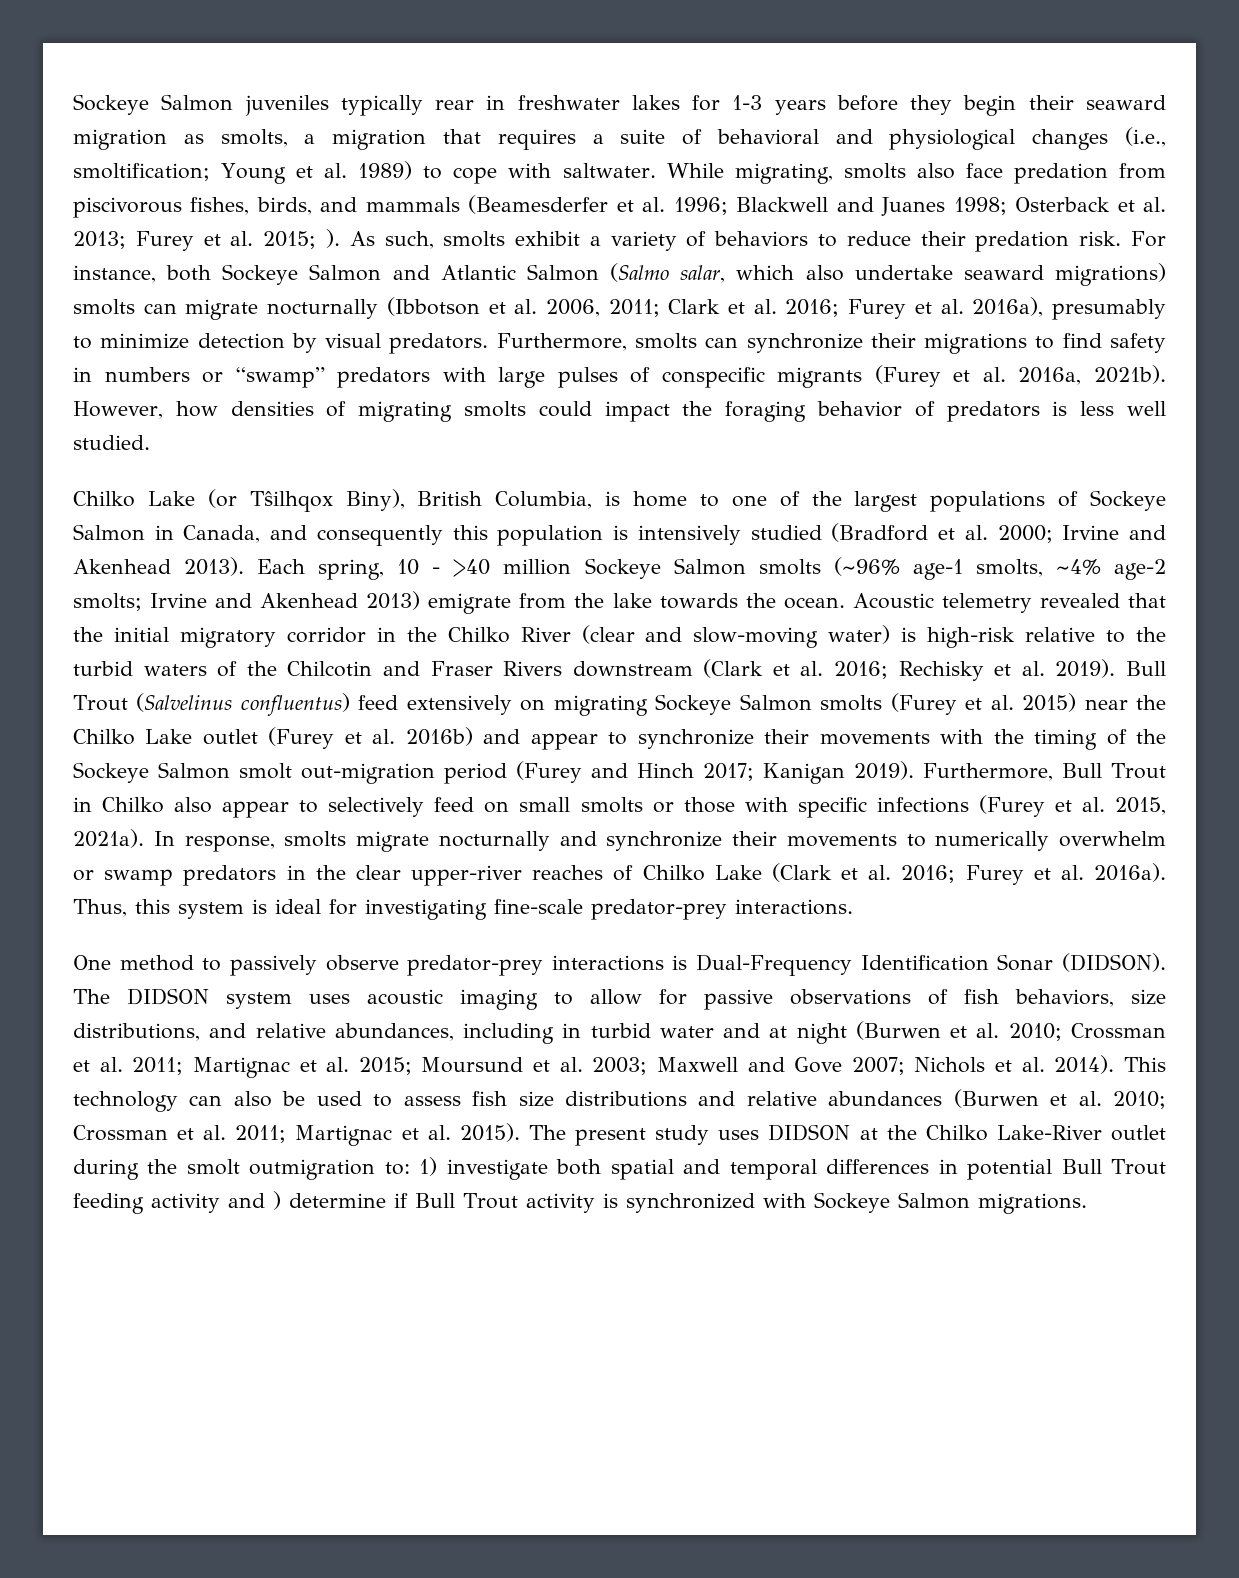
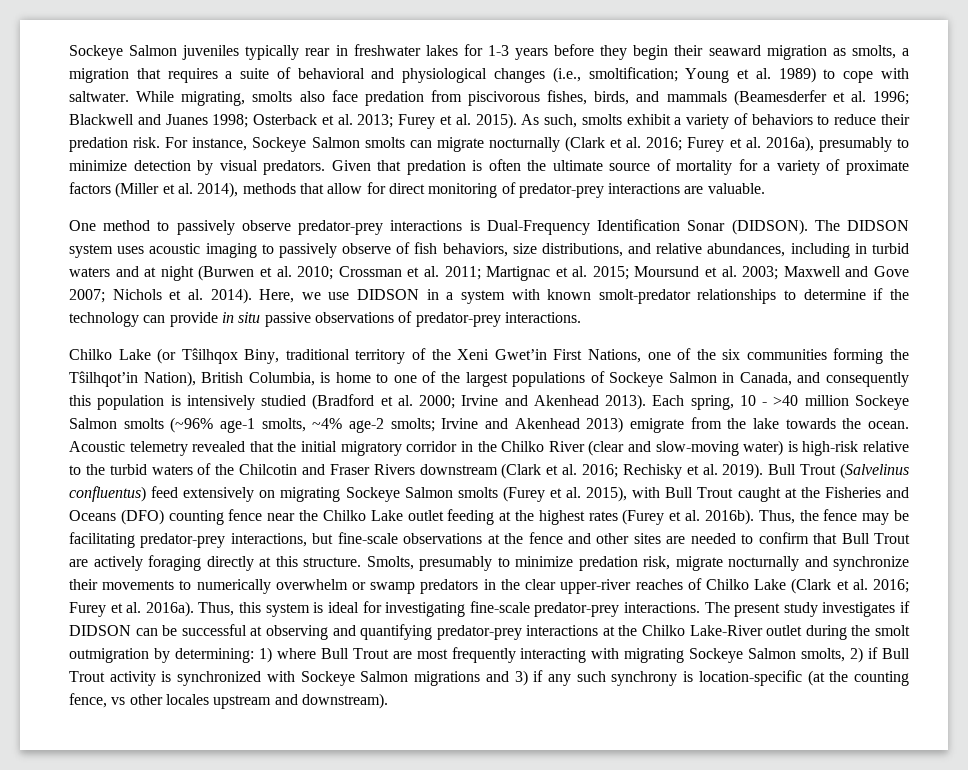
[263,229,340,249] 2015; ). -> [475,113,517,129] 2015).
[166,263,1167,286] [73,297,721,320] both Sockeye Salmon and Atlantic Salmon (Salmo salar, which also undertake seaward migrations) smolts can migrate nocturnally (Ibbotson et al. 2006, 2011; Clark -> [252,136,606,152] Sockeye Salmon smolts can migrate nocturnally (Clark
[496,333,1167,354] [73,365,1166,388] [73,401,1167,422] [73,435,150,450] [73,489,405,512] Furthermore, smolts can synchronize their migrations to find safety in numbers or “swamp” predators with large pulses of conspecific migrants (Furey et al. 2016a, 2021b). However, how densities of migrating smolts could impact the foraging behavior of predators is less well studied. // Chilko Lake (or Tŝilhqox Biny), -> [331,159,909,175] [69,182,765,198] [69,219,910,235] [69,242,909,258] [69,265,909,281] [69,288,910,304] [69,311,581,327] [69,348,909,364] [69,371,196,387] Given that predation is often the ultimate source of mortality for a variety of proximate factors (Miller et al. 2014), methods that allow for direct monitoring of predator-prey interactions are valuable. // One method to passively observe predator-prey interactions is Dual-Frequency Identification Sonar (DIDSON). The DIDSON system uses acoustic imaging to passively observe of fish behaviors, size distributions, and relative abundances, including in turbid waters and at night (Burwen et al. 2010; Crossman et al. 2011; Martignac et al. 2015; Moursund et al. 2003; Maxwell and Gove 2007; Nichols et al. 2014). Here, we use DIDSON in a system with known smolt-predator relationships to determine if the technology can provide in situ passive observations of predator-prey interactions. // Chilko Lake (or Tŝilhqox Biny, traditional territory of the Xeni Gwet’in First Nations, one of the six communities forming the Tŝilhqot’in Nation),
[1022,693,1077,712] 2015) -> [586,486,909,502] [69,509,263,525] 2015), with Bull Trout caught at the Fisheries and Oceans (DFO) counting fence
[268,727,1167,750] [73,761,1167,784] [73,795,1166,818] [73,829,347,852] (Furey et al. 2016b) and appear to synchronize their movements with the timing of the Sockeye Salmon smolt out-migration period (Furey and Hinch 2017; Kanigan 2019). Furthermore, Bull Trout in Chilko also appear to selectively feed on small smolts or those with specific infections (Furey et al. 2015, 2021a). In response, smolts -> [447,509,910,525] [69,532,911,548] [69,555,670,571] feeding at the highest rates (Furey et al. 2016b). Thus, the fence may be facilitating predator-prey interactions, but fine-scale observations at the fence and other sites are needed to confirm that Bull Trout are actively foraging directly at this structure. Smolts, presumably to minimize predation risk,
[73,953,1166,976] [73,988,1166,1010] [73,1021,1166,1044] [73,1055,1166,1078] [73,1089,1166,1112] [73,1123,851,1146] // One method to passively observe predator-prey interactions is Dual-Frequency Identification Sonar (DIDSON). The DIDSON system uses acoustic imaging to allow for passive observations of fish behaviors, size distributions, and relative abundances, including in turbid water and at night (Burwen et al. 2010; Crossman et al. 2011; Martignac et al. 2015; Moursund et al. 2003; Maxwell and Gove 2007; Nichols et al. 2014). This technology can also be used to assess fish size distributions and relative abundances (Burwen et al. 2010; Crossman et al. 2011; Martignac et al. 2015). The present study uses DIDSON -> [704,601,910,617] [69,624,599,640] The present study investigates if DIDSON can be successful at observing and quantifying predator-prey interactions
[384,1157,1167,1180] [73,1191,386,1214] to: 1) investigate both spatial and temporal differences in potential Bull Trout feeding activity and ) determine -> [153,647,864,663] by determining: 1) where Bull Trout are most frequently interacting with migrating Sockeye Salmon smolts, 2)
[977,1193,1087,1214] migrations. -> [414,670,909,686] [69,693,388,709] migrations and 3) if any such synchrony is location-specific (at the counting fence, vs other locales upstream and downstream).

